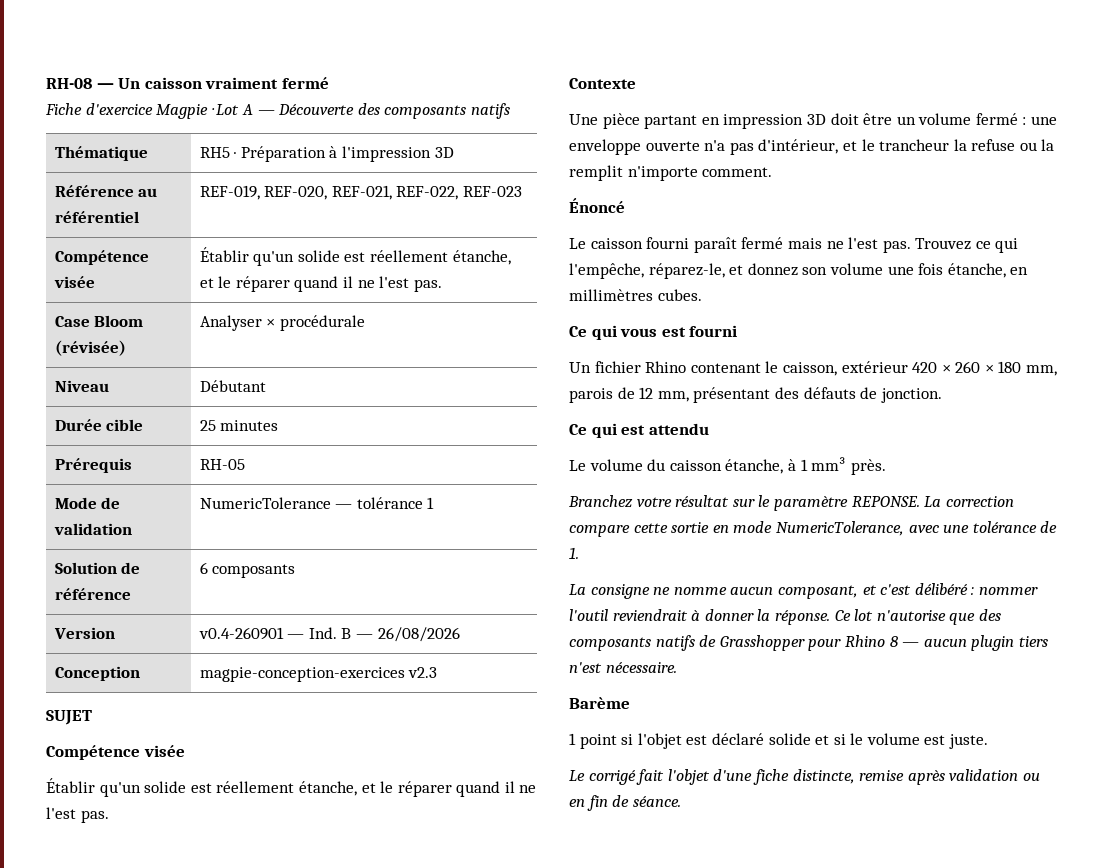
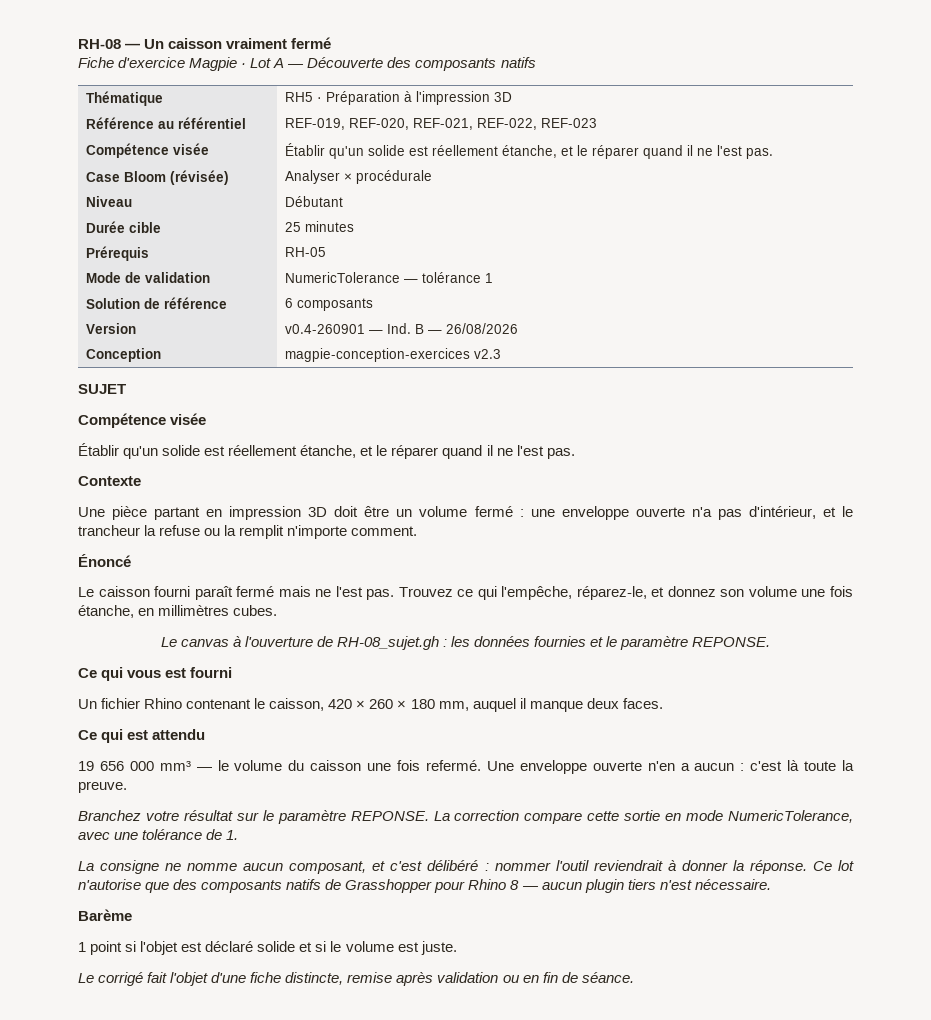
(702, 295) none -> [160,636,771,650] // Le canvas à l'ouverture de RH-08_sujet.gh : les données fournies et le paramètre REPONSE.
[841,361,908,373] extérieur -> (325, 704) none
[569,387,942,403] [569,423,709,438] [569,457,886,475] parois de 12 mm, présentant des défauts de jonction. // Ce qui est attendu // Le volume du caisson étanche, à 1 mm³ près. -> [472,698,663,712] [78,729,206,743] [78,760,854,774] [78,781,127,793] auquel il manque deux faces. // Ce qui est attendu // 19 656 000 mm³ — le volume du caisson une fois refermé. Une enveloppe ouverte n'en a aucun : c'est là toute la preuve.

